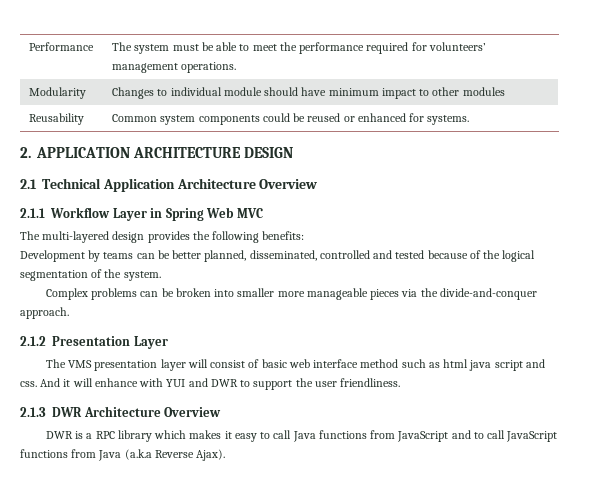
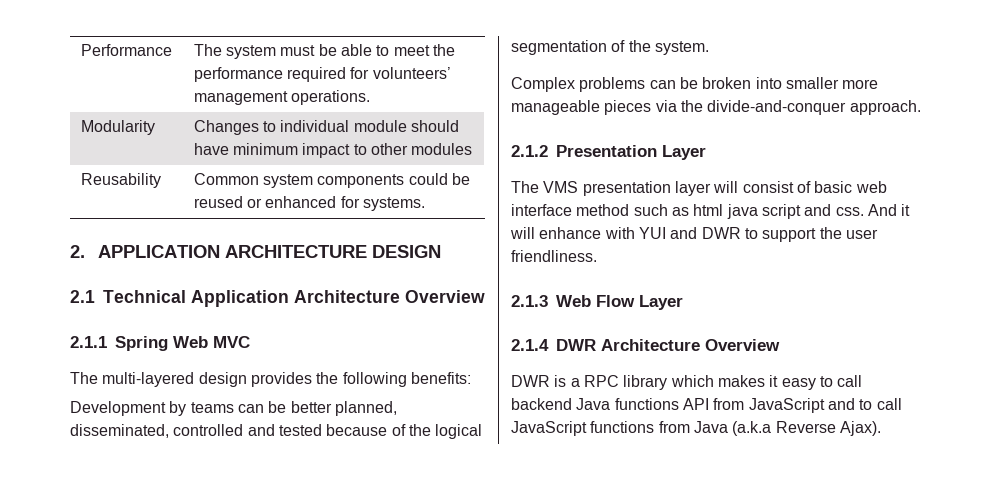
[50,207,163,221] Workflow Layer in -> (107, 342) none
(46, 412) none -> [556,295,683,310] [511,339,549,351] Web Flow Layer // 2.1.4
(292, 434) none -> [511,398,572,410] backend
(367, 434) none -> [682,398,709,410] API

